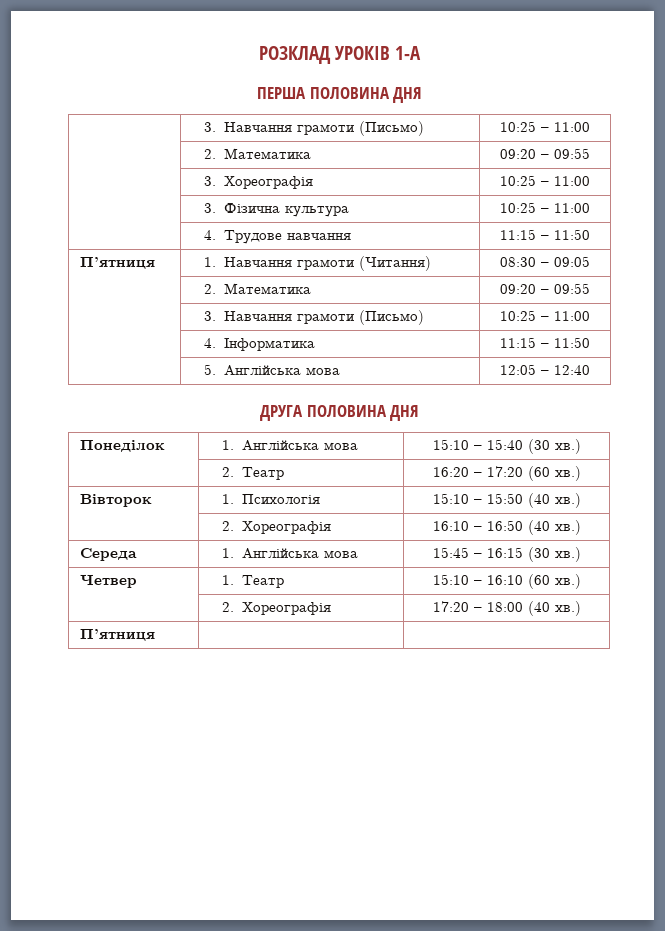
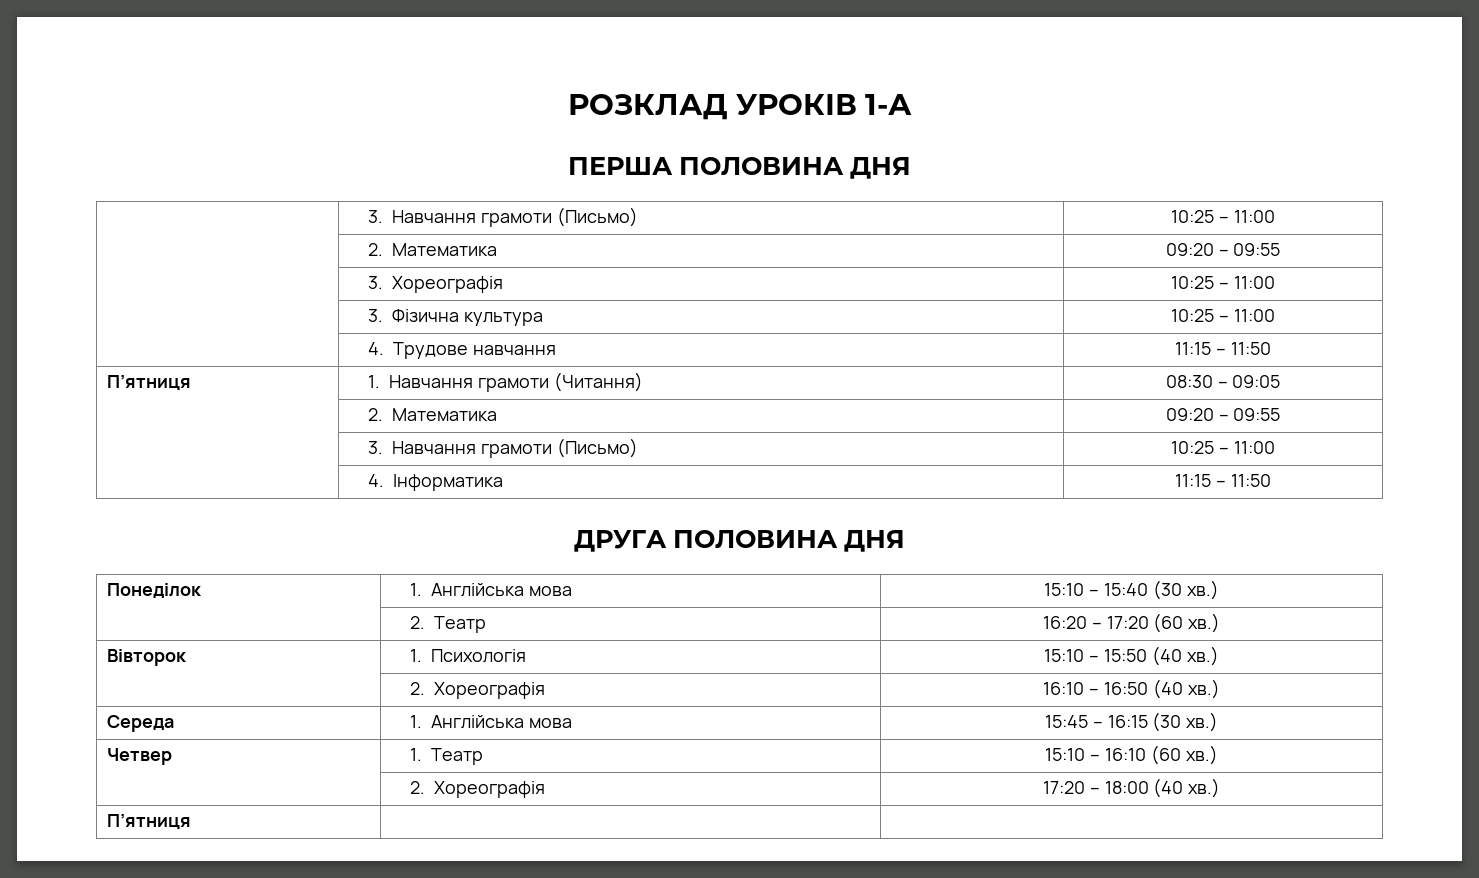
[204,364,340,376] [500,364,590,375] // | 5. Англійська мова | 12:05 – 12:40 -> (1271, 480) none

